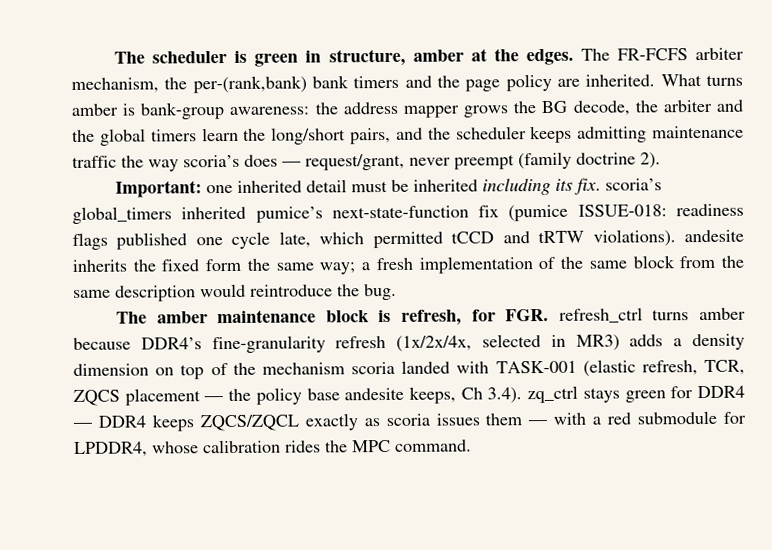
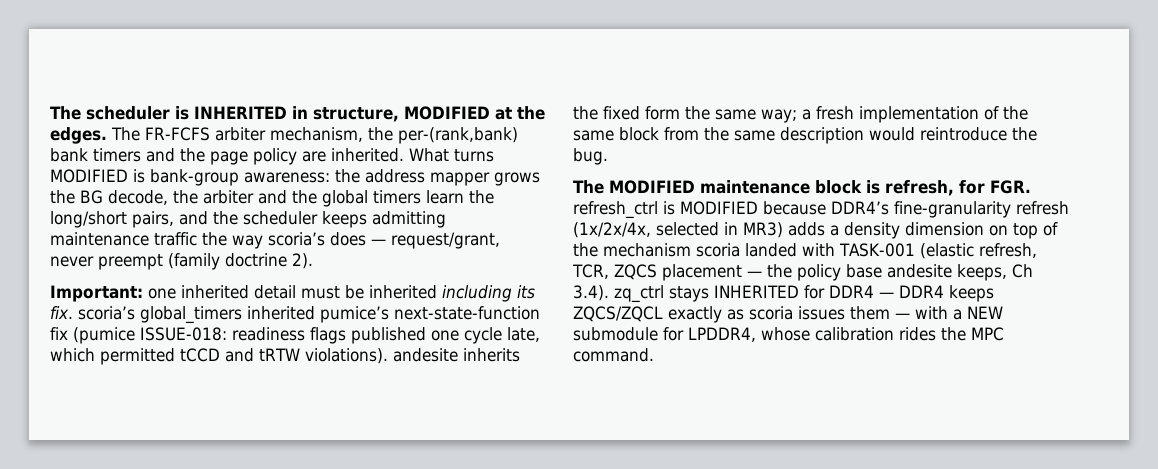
[254,53,299,67] green -> [194,106,287,119] INHERITED
[412,49,464,62] amber -> [404,106,490,120] MODIFIED
[71,103,118,116] amber -> [50,169,128,183] MODIFIED
[156,311,208,324] amber -> [609,180,695,194] MODIFIED
[652,307,747,321] turns amber -> [663,201,758,215] is MODIFIED
[624,390,666,403] green -> [714,285,799,298] INHERITED
[607,412,632,425] red -> [967,306,1003,319] NEW

